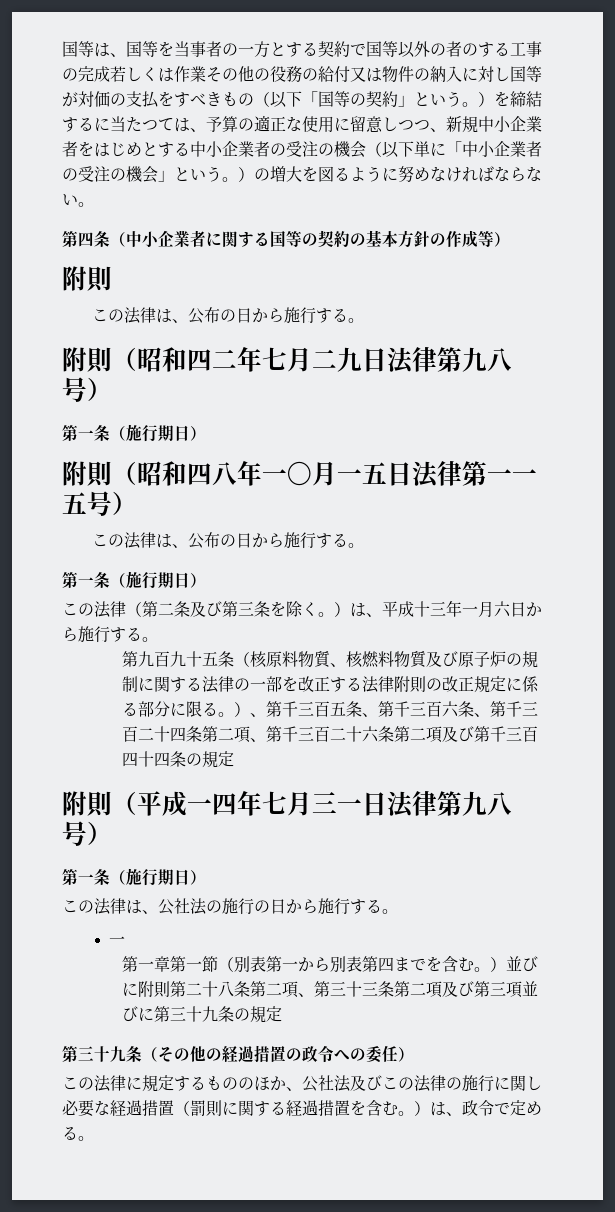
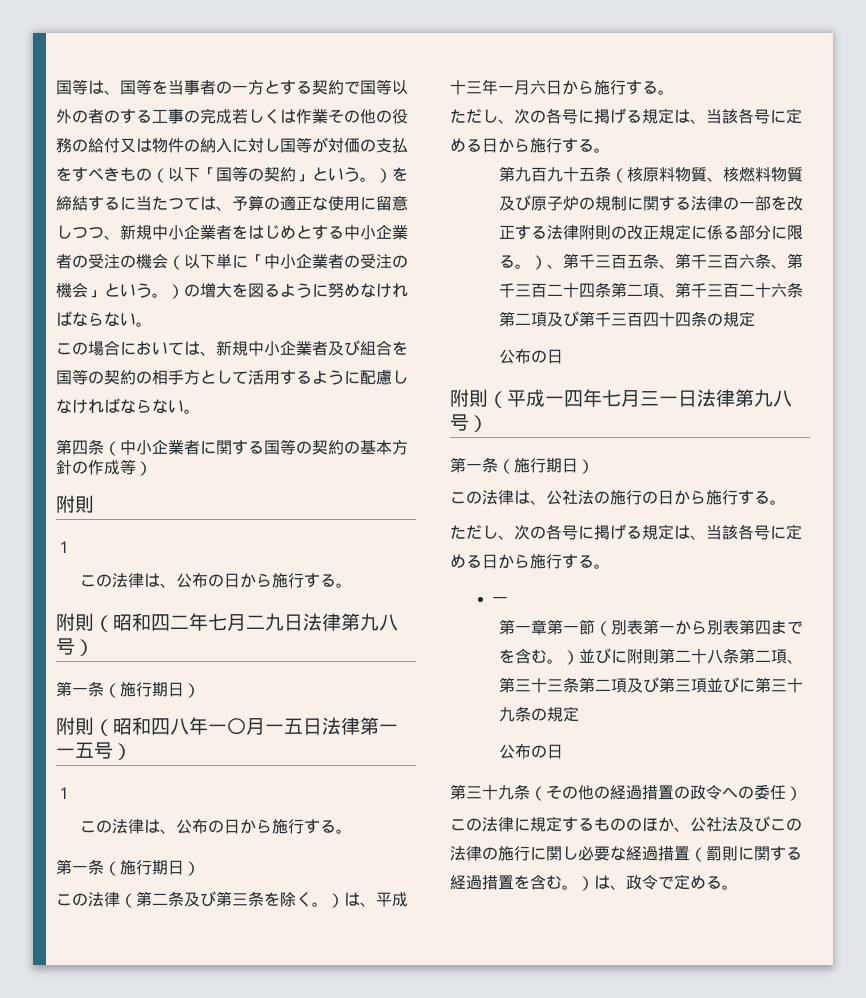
(94, 204) none -> [56,340,408,356] [56,369,408,385] [56,398,200,414] // この場合においては、新規中小企業者及び組合を国等の契約の相手方として活用するように配慮しなければならない。
(112, 279) none -> [56,541,72,553] // １
(137, 503) none -> [56,787,72,799] // １
(158, 639) none -> [450,108,802,124] [450,138,610,153] // ただし、次の各号に掲げる規定は、当該各号に定める日から施行する。
(234, 759) none -> [498,348,563,364] // 公布の日
(398, 911) none -> [450,524,802,540] [450,554,610,569] // ただし、次の各号に掲げる規定は、当該各号に定める日から施行する。
(282, 1014) none -> [498,743,563,759] // 公布の日

